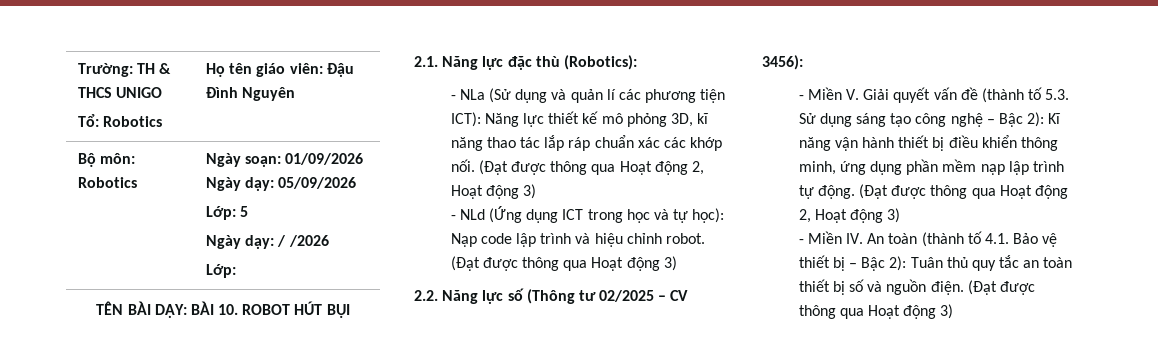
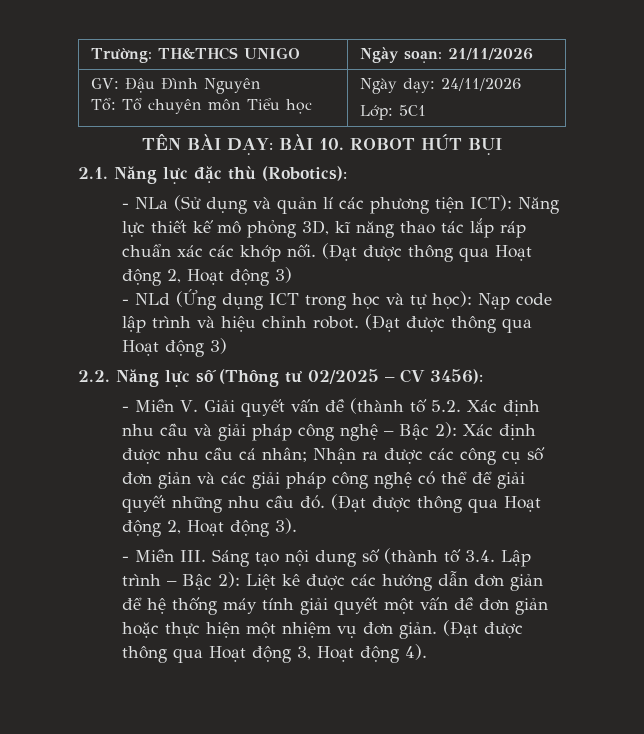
[137,63,172,74] [77,87,163,98] [77,114,163,127] [205,63,354,77] [205,87,296,101] [77,153,136,167] [77,177,137,188] [205,153,364,167] [205,177,357,191] [205,206,249,220] [205,235,329,249] [205,264,236,278] TH & THCS UNIGO // Tổ: Robotics | Họ tên giáo viên: Đậu Đình Nguyên // Bộ môn: Robotics | Ngày soạn: 01/09/2026 Ngày dạy: 05/09/2026 // Lớp: 5 // Ngày dạy: / /2026 // Lớp: -> [157,47,300,60] [359,47,533,63] [90,77,261,94] [90,98,312,114] [359,78,521,94] [359,105,426,120] TH&THCS UNIGO | Ngày soạn: 21/11/2026 // GV: Đậu Đình Nguyên // Tổ: Tổ chuyên môn Tiểu học | Ngày dạy: 24/11/2026 // Lớp: 5C1
[1045,89,1070,100] [798,113,912,127] 5.3. Sử dụng sáng tạo -> [430,400,540,416] [121,423,292,441] 5.2. Xác định nhu cầu và giải pháp
[1048,113,1062,124] [798,135,1058,151] [798,159,1064,175] [798,184,1068,199] [798,208,901,223] [798,231,1058,247] [798,255,1073,271] [798,279,1035,295] [798,304,954,319] Kĩ năng vận hành thiết bị điều khiển thông minh, ứng dụng phần mềm nạp lập trình tự động. (Đạt được thông qua Hoạt động 2, Hoạt động 3) // - Miền IV. An toàn (thành tố 4.1. Bảo vệ thiết bị – Bậc 2): Tuân thủ quy tắc an toàn thiết bị số và nguồn điện. (Đạt được thông qua Hoạt động 3) -> [462,424,536,440] [121,447,545,465] [121,471,525,489] [121,494,541,513] [121,518,297,537] [121,548,531,567] [121,571,543,591] [121,597,548,615] [121,620,523,639] [121,644,427,663] Xác định được nhu cầu cá nhân; Nhận ra được các công cụ số đơn giản và các giải pháp công nghệ có thể để giải quyết những nhu cầu đó. (Đạt được thông qua Hoạt động 2, Hoạt động 3). // - Miền III. Sáng tạo nội dung số (thành tố 3.4. Lập trình – Bậc 2): Liệt kê được các hướng dẫn đơn giản để hệ thống máy tính giải quyết một vấn đề đơn giản hoặc thực hiện một nhiệm vụ đơn giản. (Đạt được thông qua Hoạt động 3, Hoạt động 4).

